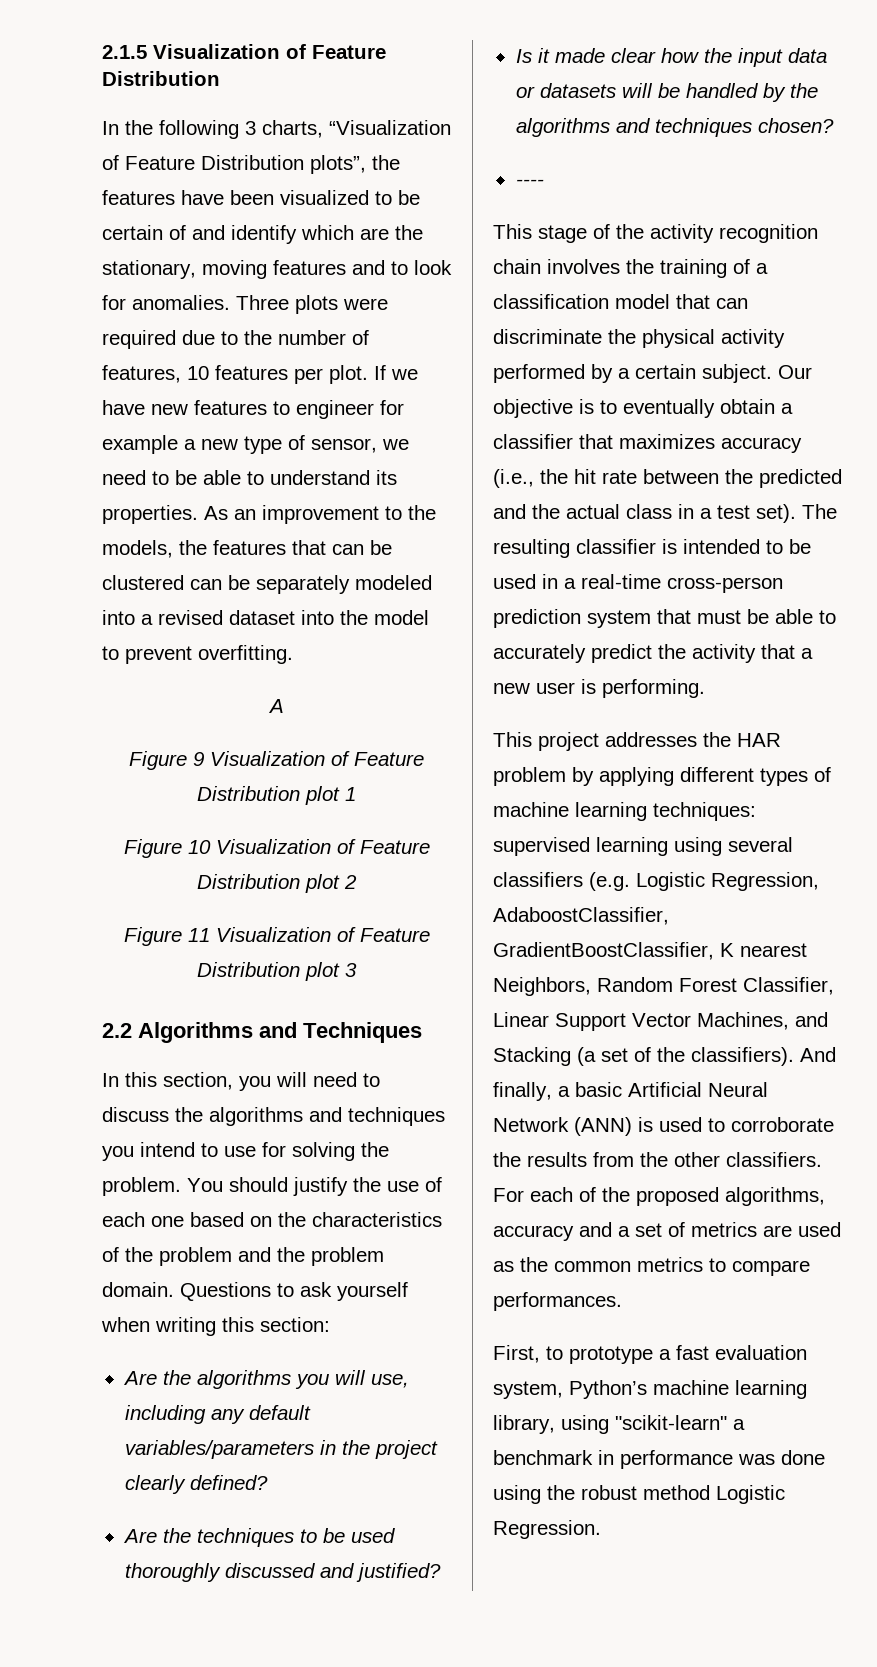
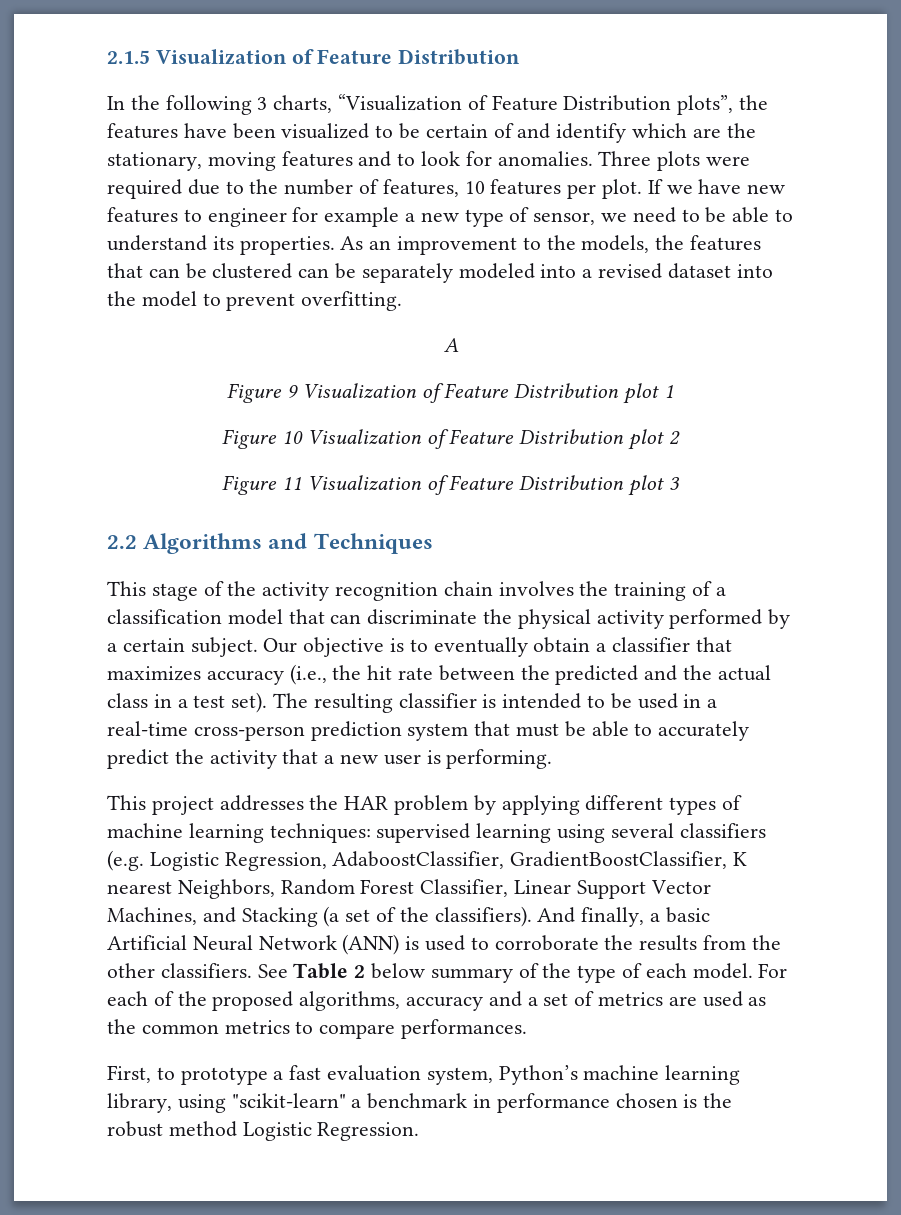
[102,1072,380,1091] [102,1107,445,1126] [102,1142,389,1161] [102,1177,442,1196] [102,1212,442,1227] [102,1247,384,1266] [102,1282,408,1301] [101,1317,330,1336] [122,1370,409,1389] [124,1405,311,1424] [124,1440,438,1459] [124,1475,268,1494] [122,1528,395,1547] [124,1563,441,1582] [515,48,827,67] [515,83,818,102] [515,118,834,137] [515,179,544,186] // In this section, you will need to discuss the algorithms and techniques you intend to use for solving the problem. You should justify the use of each one based on the characteristics of the problem and the problem domain. Questions to ask yourself when writing this section: // Are the algorithms you will use, including any default variables/parameters in the project clearly defined? // Are the techniques to be used thoroughly discussed and justified? // Is it made clear how the input data or datasets will be handled by the algorithms and techniques chosen? // ---- -> (433, 543) none
(822, 1159) none -> [257,963,753,983] See Table 2 below summary of the type of each model.
[738,1450,825,1465] [493,1485,541,1504] was done using -> [615,1093,698,1108] chosen is

